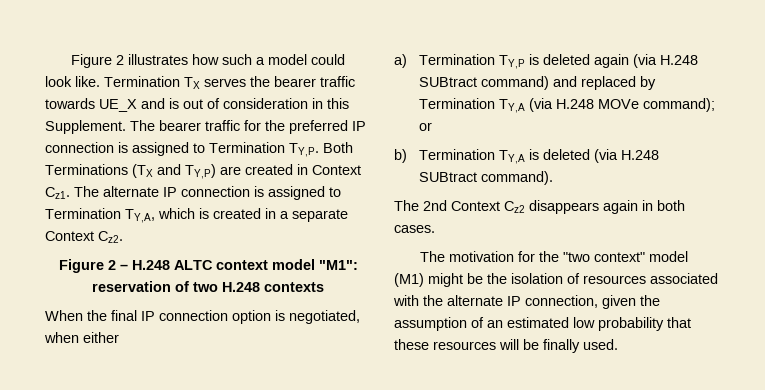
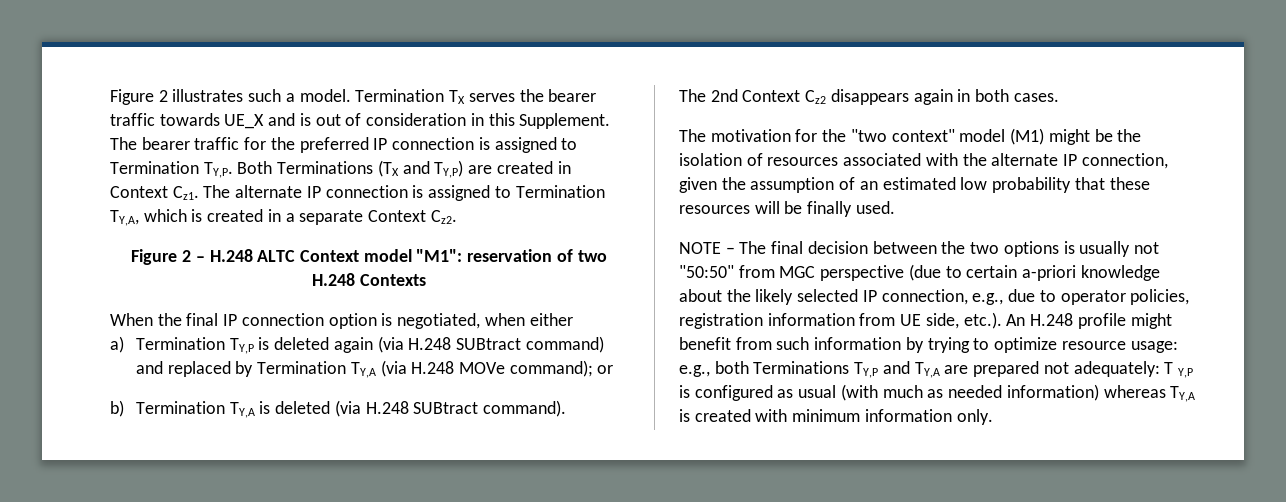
[191,54,219,65] how -> (244, 95) none
[267,54,345,65] [45,76,100,87] model could look like. -> [299,89,351,102] model.
[215,260,268,270] context -> [300,250,359,262] Context
[264,282,324,292] contexts -> [359,274,426,286] Contexts
(618, 344) none -> [679,241,1159,257] [679,264,1160,281] [679,289,1190,305] [679,312,1172,329] [679,337,1178,353] [679,361,1193,378] [679,384,1196,402] [679,409,993,425] // NOTE – The final decision between the two options is usually not "50:50" from MGC perspective (due to certain a-priori knowledge about the likely selected IP connection, e.g., due to operator policies, registration information from UE side, etc.). An H.248 profile might benefit from such information by trying to optimize resource usage: e.g., both Terminations TY,P and TY,A are prepared not adequately: T Y,P is configured as usual (with much as needed information) whereas TY,A is created with minimum information only.

